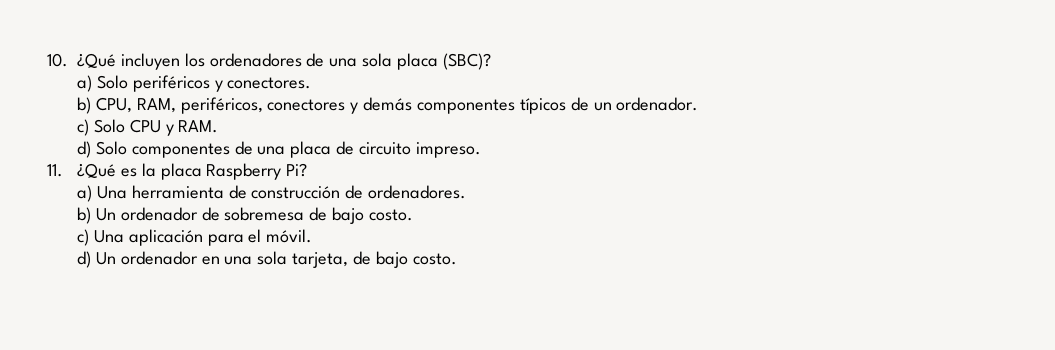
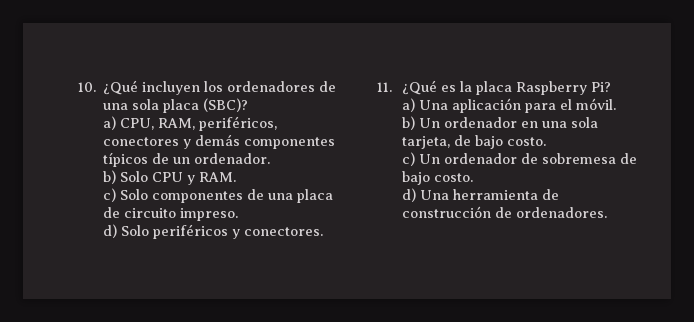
[96,75,312,92] [77,97,92,114] Solo periféricos y conectores. // b) -> (116, 123) none
[77,119,90,136] c) -> [102,170,116,184] b)
[77,141,92,158] d) -> [102,188,116,202] c)
(481, 150) none -> [102,224,323,239] // d) Solo periféricos y conectores.
[131,185,467,199] [77,207,414,224] [77,229,124,246] herramienta de construcción de ordenadores. // b) Un ordenador de sobremesa de bajo costo. // c) Una -> (448, 105) none
[77,251,92,268] d) -> [401,116,415,130] b)
(457, 259) none -> [401,152,637,166] [401,171,473,185] [401,188,559,202] [401,206,607,218] // c) Un ordenador de sobremesa de bajo costo. // d) Una herramienta de construcción de ordenadores.

